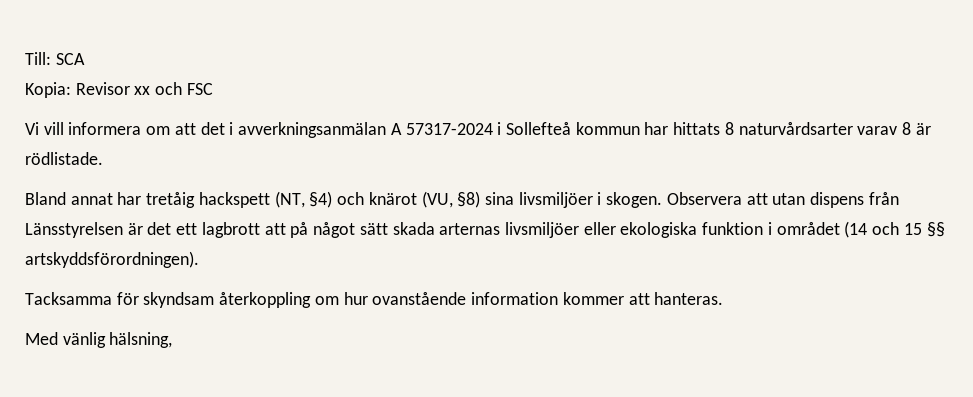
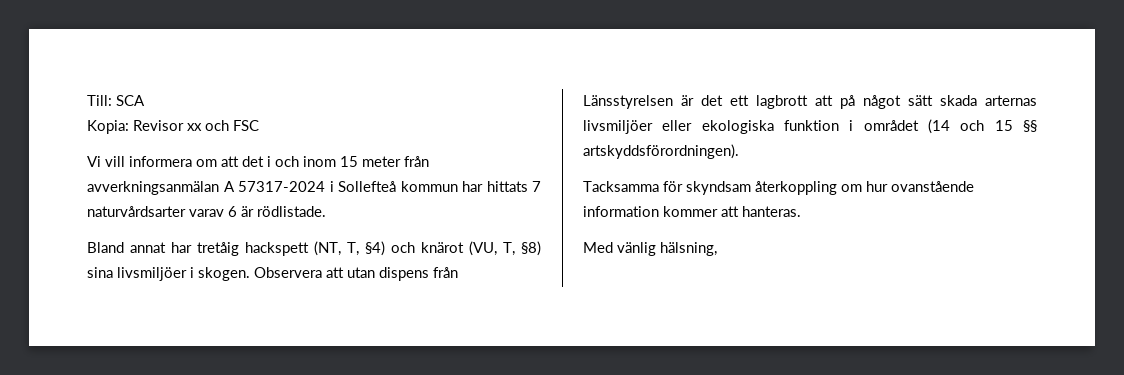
(234, 128) none -> [275,156,429,167] och inom 15 meter från
[724,122,734,135] 8 -> [532,181,541,192] 7
[902,122,912,135] 8 -> [228,206,237,217] 6
(305, 199) none -> [347,242,359,256] T,
(453, 199) none -> [503,242,515,256] T,

